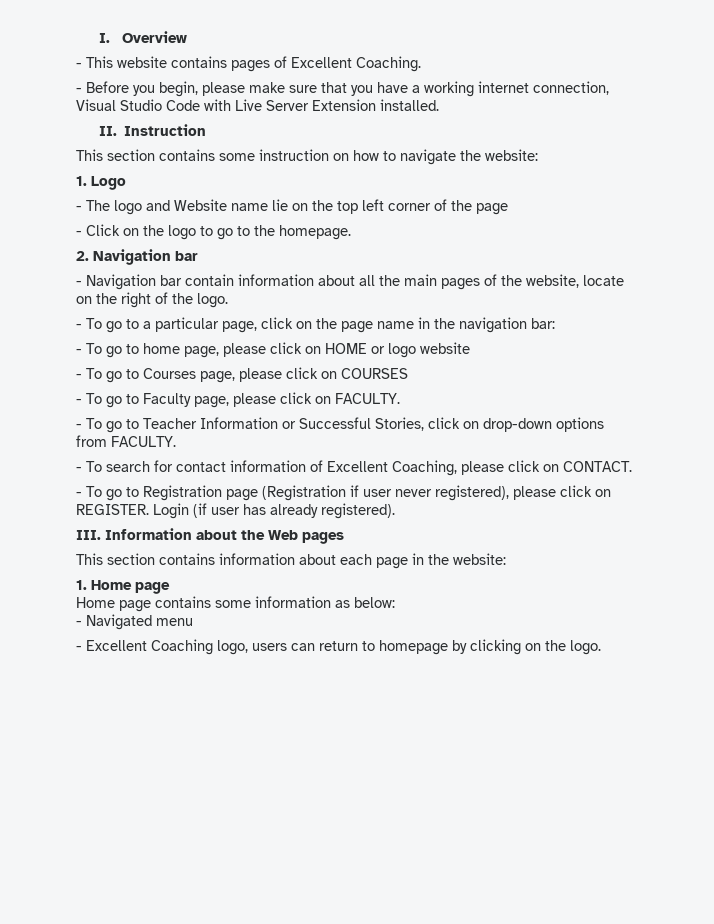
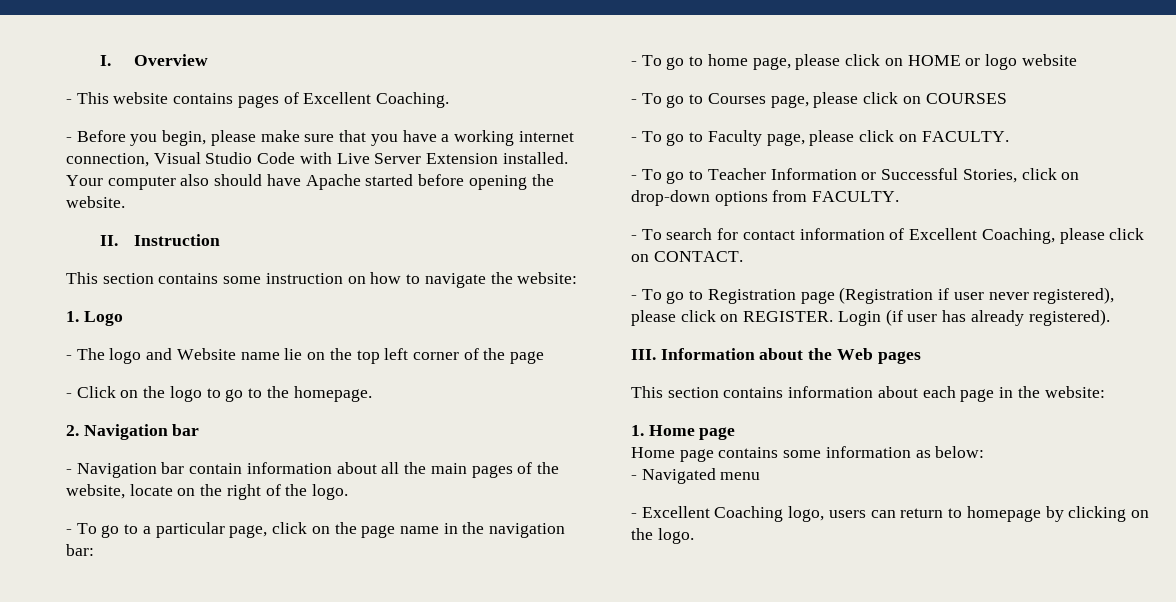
(439, 105) none -> [66,174,554,190] [66,196,125,208] Your computer also should have Apache started before opening the website.

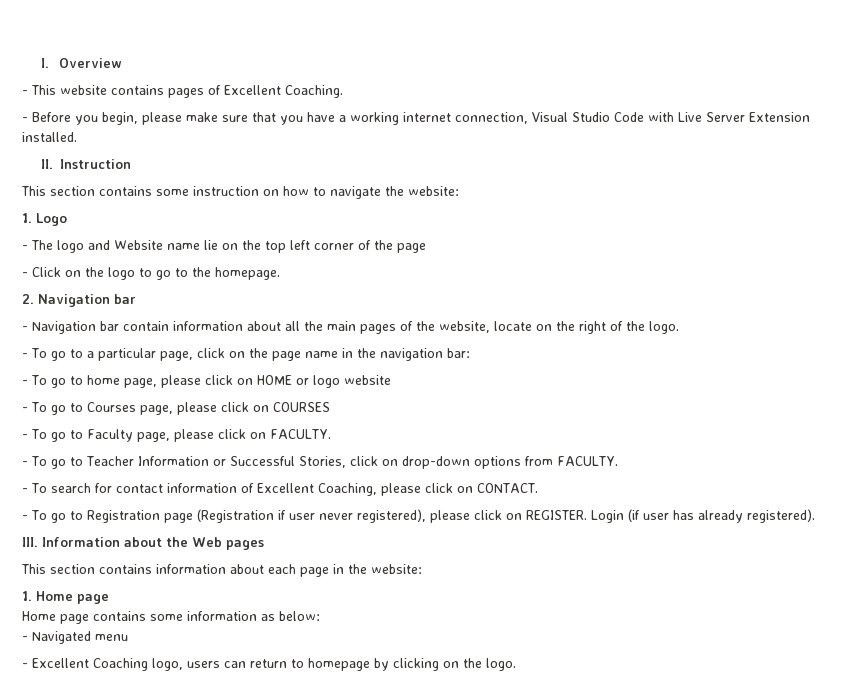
[66,174,554,190] [66,196,125,208] Your computer also should have Apache started before opening the website. -> (77, 137) none

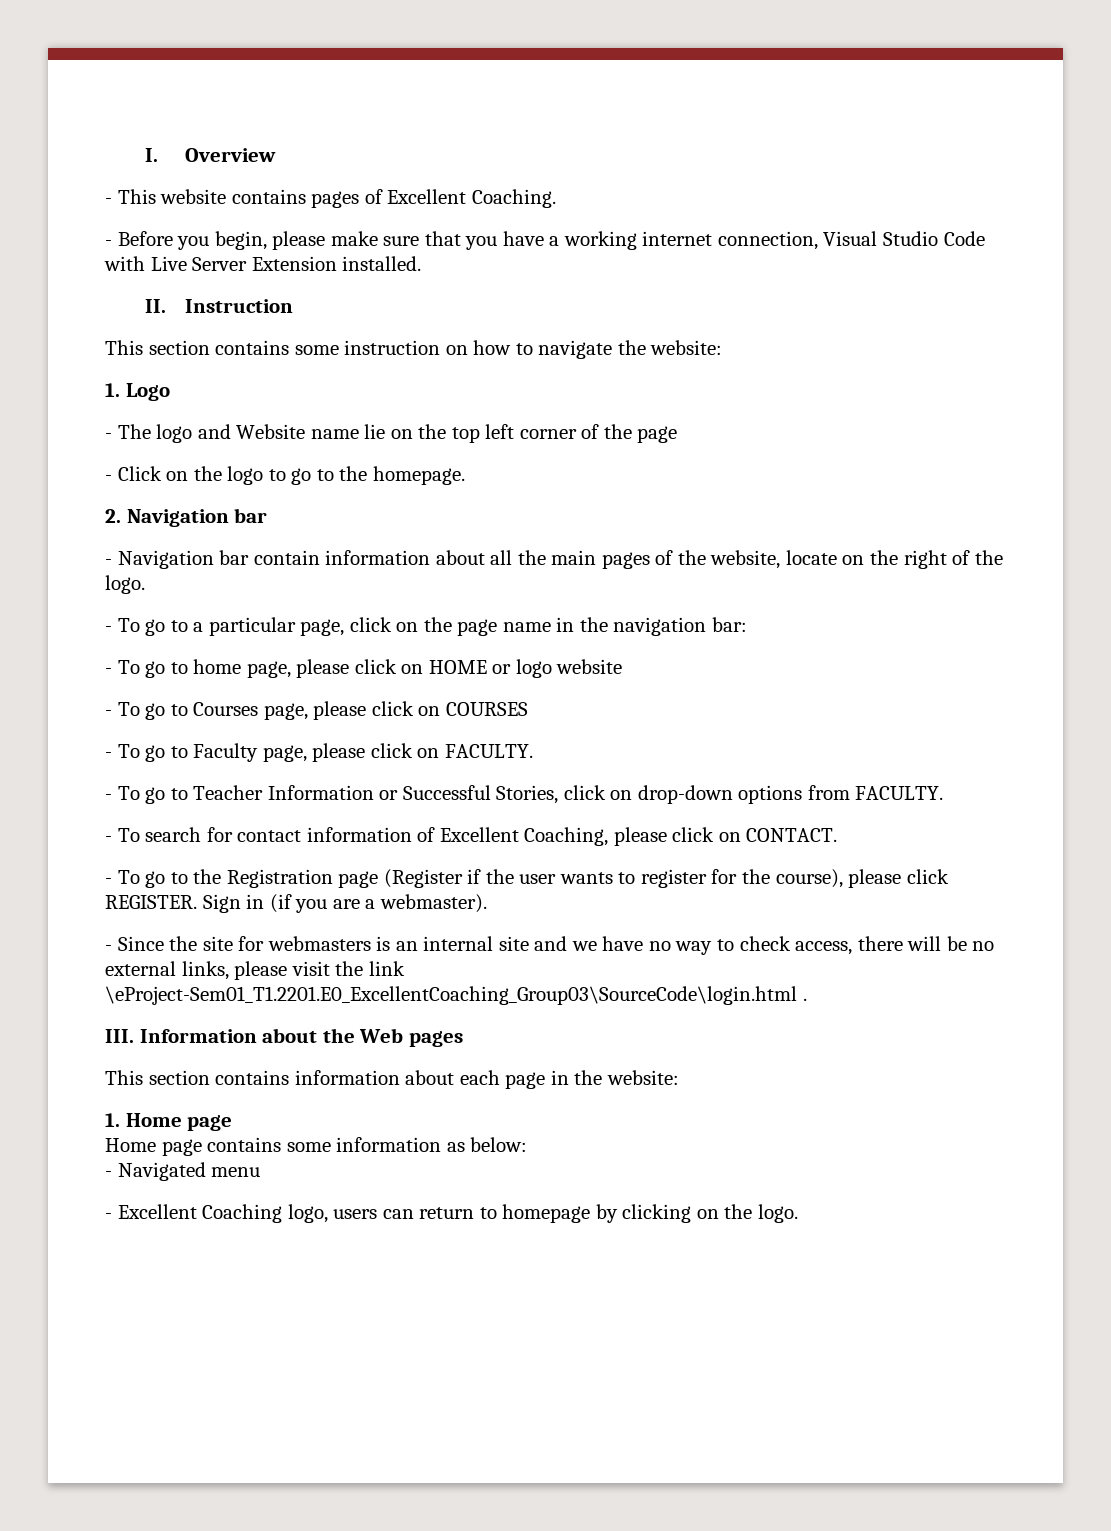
(83, 515) none -> [193,869,222,884] the
[196,509,815,523] (Registration if user never registered), please click on REGISTER. Login (if user has already registered). -> [383,869,949,888] [105,894,487,913] [105,936,995,955] [105,961,405,980] [105,986,807,1005] (Register if the user wants to register for the course), please click REGISTER. Sign in (if you are a webmaster). // - Since the site for webmasters is an internal site and we have no way to check access, there will be no external links, please visit the link \eProject-Sem01_T1.2201.E0_ExcellentCoaching_Group03\SourceCode\login.html .

